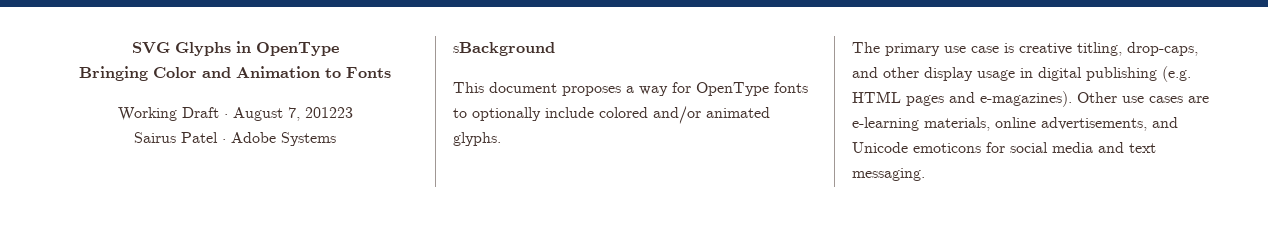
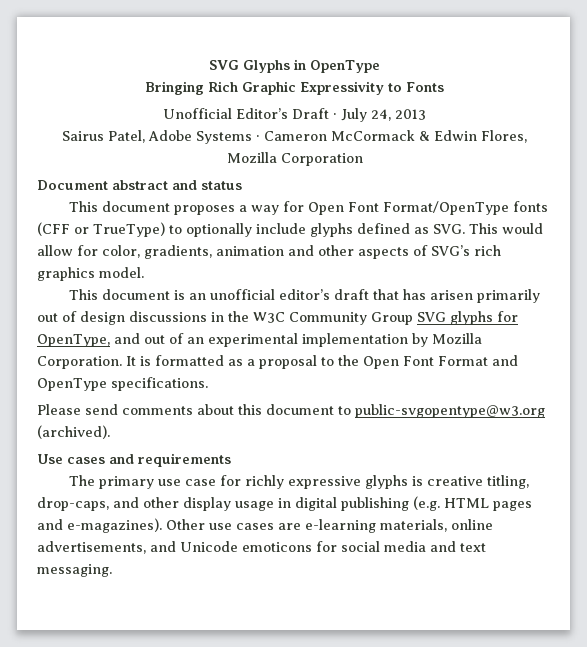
[153,66,320,78] Color and Animation -> [208,81,384,95] Rich Graphic Expressivity
[117,107,353,121] Working Draft · August 7, 201223 -> [163,108,426,122] Unofficial Editor’s Draft · July 24, 2013
[181,132,226,143] Patel · -> [108,130,145,143] Patel,
[453,42,555,56] // sBackground -> [256,130,527,143] [226,152,363,166] [37,180,242,190] · Cameron McCormack & Edwin Flores, Mozilla Corporation // Document abstract and status
[696,82,808,96] [453,106,770,124] [453,132,501,146] OpenType fonts to optionally include colored and/or animated glyphs. -> [307,201,548,215] [37,222,543,237] [37,245,501,259] [37,267,144,281] [68,289,540,303] [37,311,518,325] [37,333,482,347] [37,355,518,369] [37,377,208,391] [37,404,545,418] [37,425,110,439] [37,453,231,467] Open Font Format/OpenType fonts (CFF or TrueType) to optionally include glyphs defined as SVG. This would allow for color, gradients, animation and other aspects of SVG’s rich graphics model. // This document is an unofficial editor’s draft that has arisen primarily out of design discussions in the W3C Community Group SVG glyphs for OpenType, and out of an experimental implementation by Mozilla Corporation. It is formatted as a proposal to the Open Font Format and OpenType specifications. // Please send comments about this document to public-svgopentype@w3.org (archived). // Use cases and requirements
(999, 49) none -> [219,475,408,489] for richly expressive glyphs

